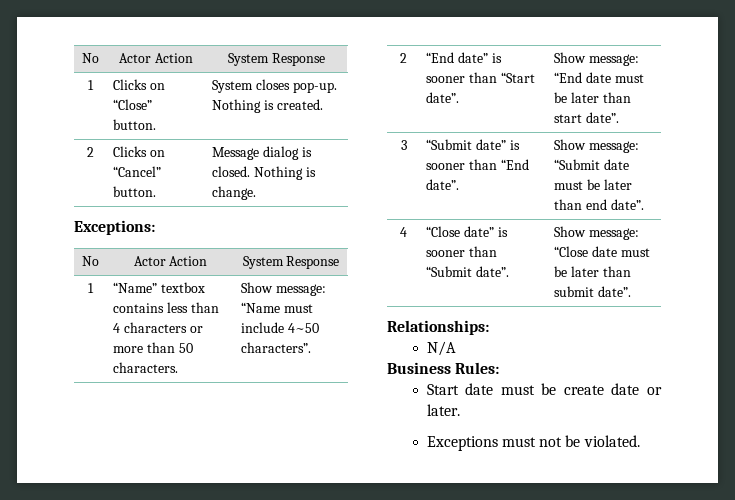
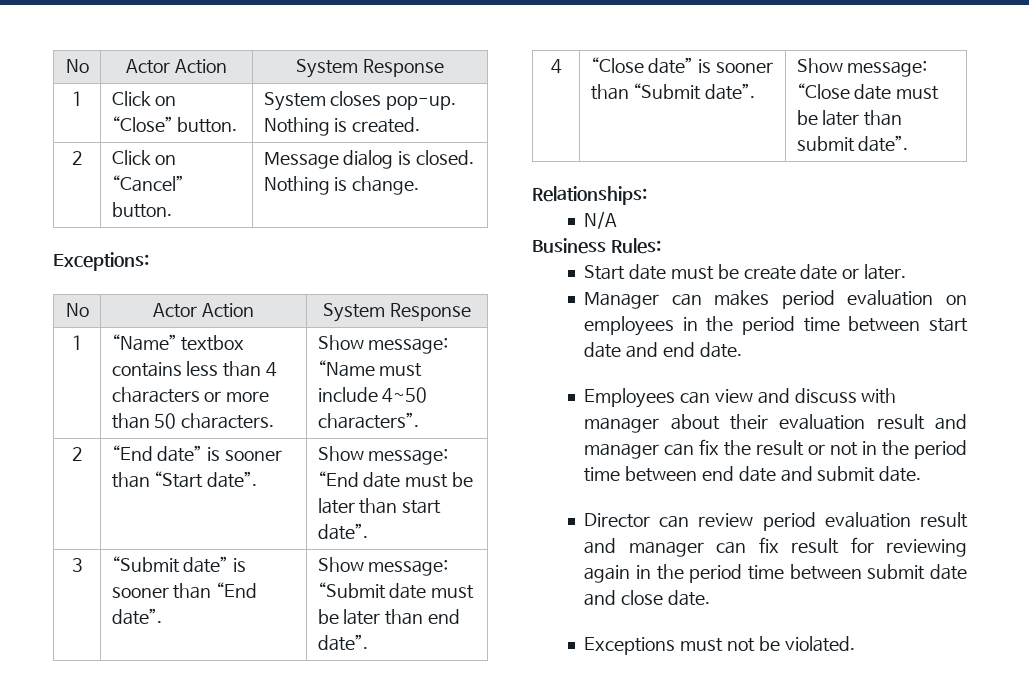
[82,53,99,63] [119,53,193,63] [228,53,325,66] [88,80,94,90] [113,79,148,90] No | Actor Action | System Response // 1 | Clicks -> [65,59,89,73] [126,59,227,74] [296,59,444,78] [71,91,83,106] [111,91,151,106] No | Actor Action | System Response // 1 | Click
[113,146,148,157] Clicks -> [111,150,151,165] Click
(460, 410) none -> [584,290,967,309] [584,316,968,336] [584,342,742,358] [584,388,897,408] [584,414,968,433] [584,439,967,459] [584,466,922,482] [584,512,968,531] [584,537,967,557] [584,564,967,583] [584,590,710,606] // Manager can makes period evaluation on employees in the period time between start date and end date. // Employees can view and discuss with manager about their evaluation result and manager can fix the result or not in the period time between end date and submit date. // Director can review period evaluation result and manager can fix result for reviewing again in the period time between submit date and close date.

